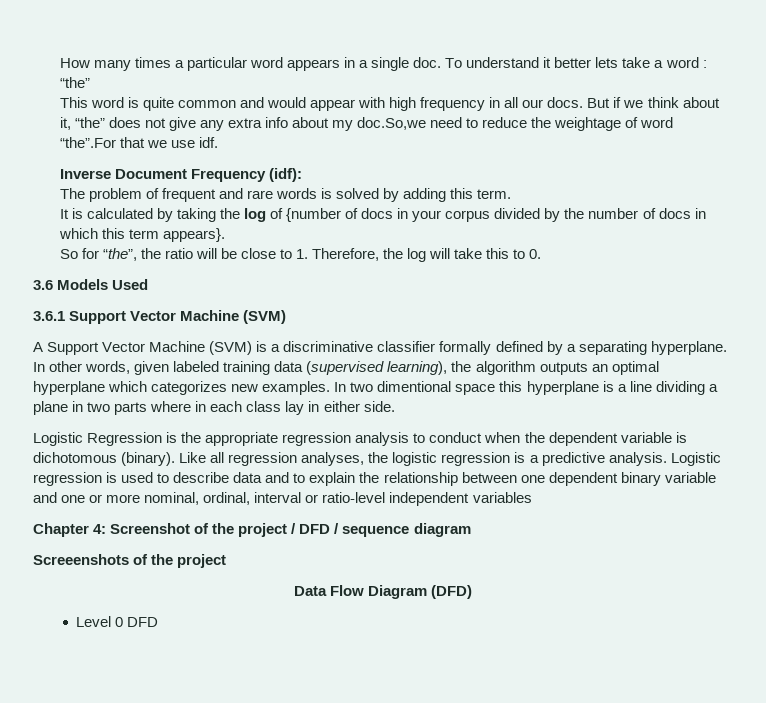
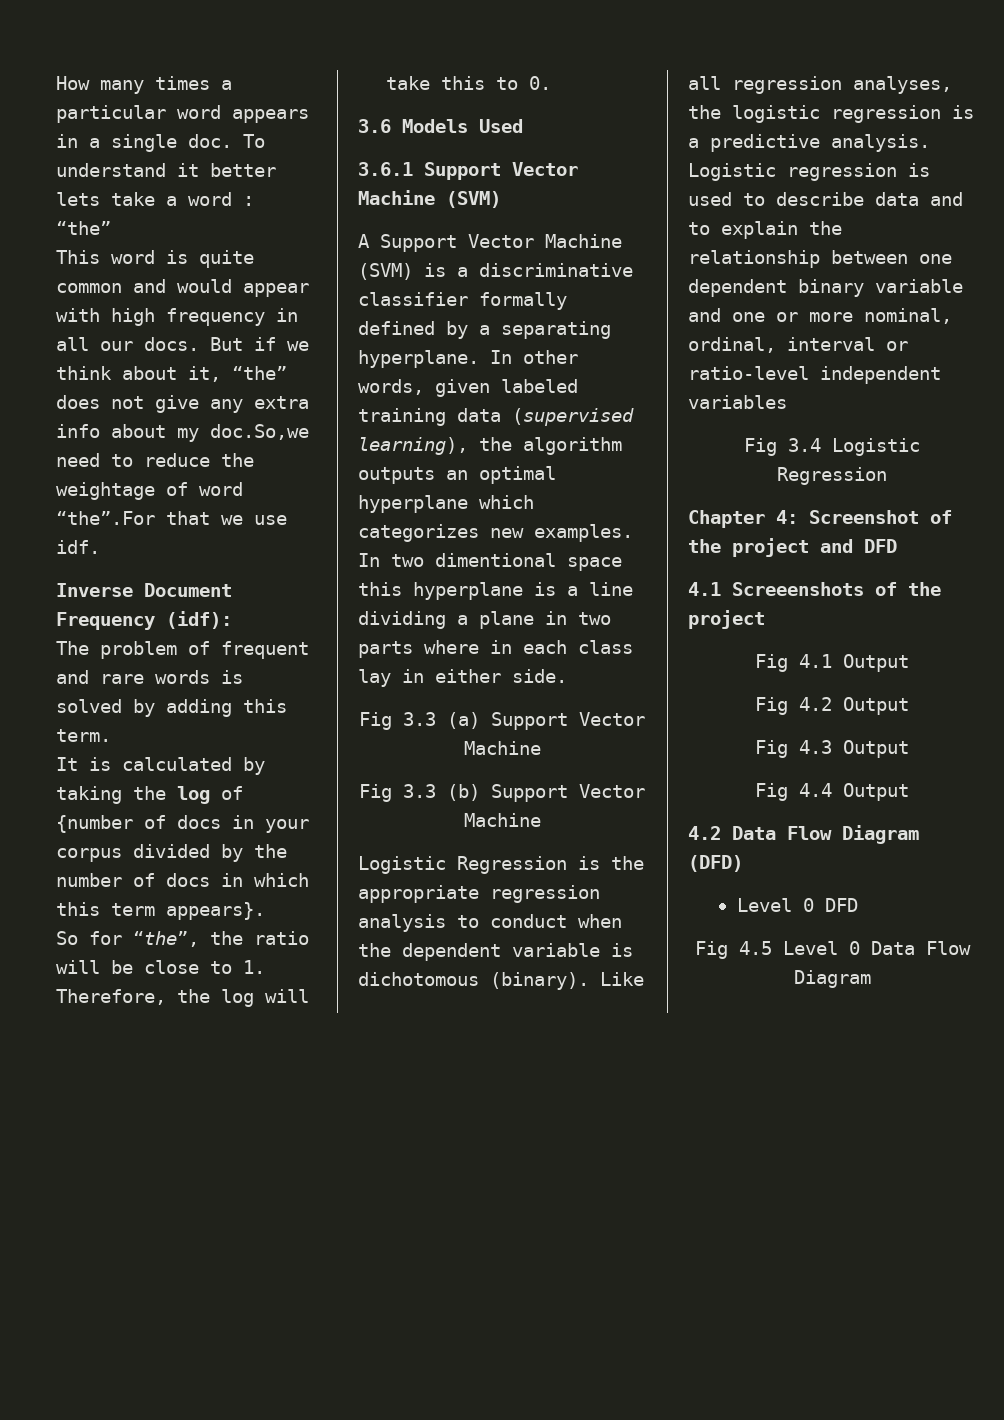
(395, 406) none -> [359,712,645,730] [463,741,541,755] [359,784,645,802] [463,813,541,827] // Fig 3.3 (a) Support Vector Machine // Fig 3.3 (b) Support Vector Machine
(532, 497) none -> [744,438,920,456] [777,467,887,485] // Fig 3.4 Logistic Regression
[291,523,471,537] / DFD / sequence diagram // -> [820,539,897,553] [688,582,721,596] and DFD // 4.1
(227, 561) none -> [755,654,909,672] [755,697,909,715] [755,740,909,758] [755,783,909,801] [688,826,721,840] Fig 4.1 Output // Fig 4.2 Output // Fig 4.3 Output // Fig 4.4 Output // 4.2
(159, 622) none -> [694,941,971,959] [793,970,871,988] // Fig 4.5 Level 0 Data Flow Diagram

